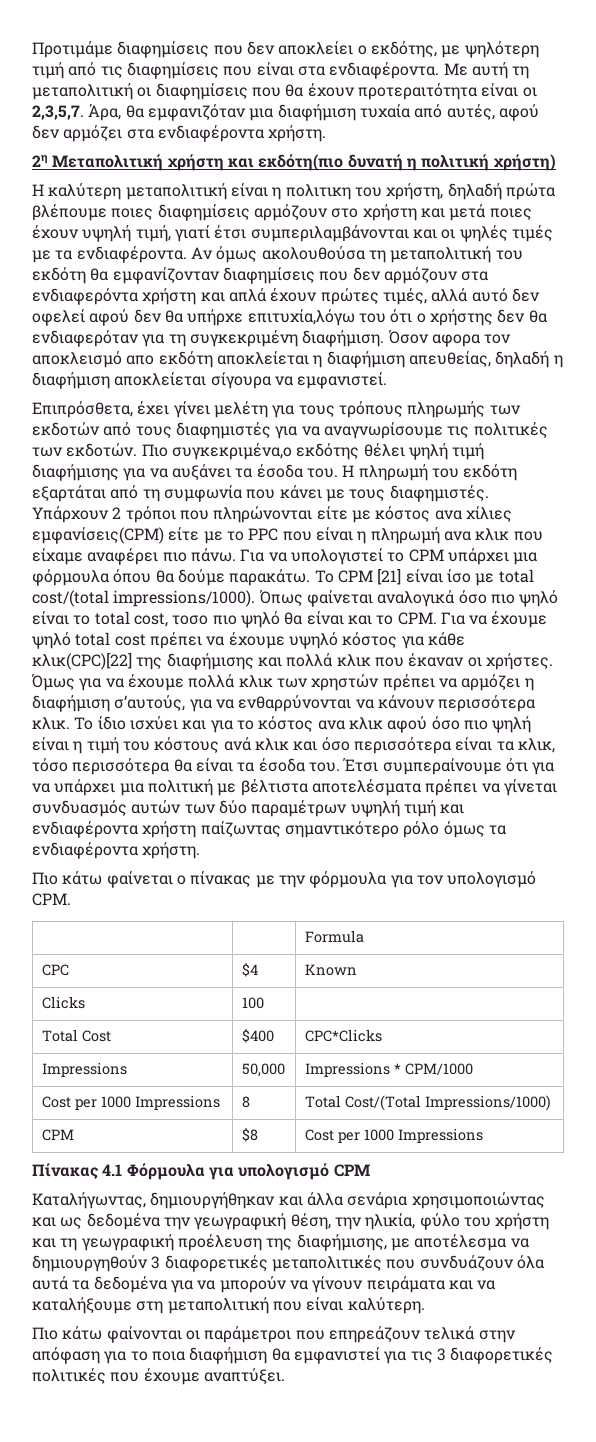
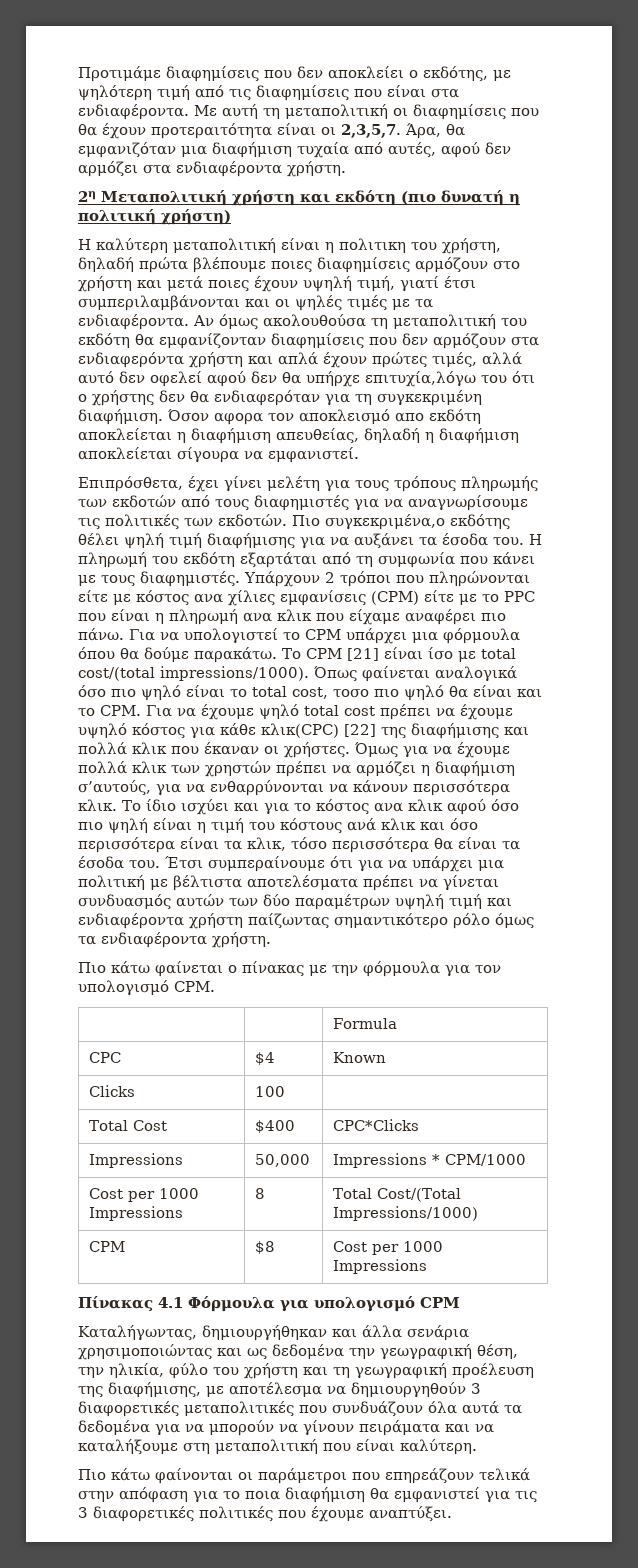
[258,154,344,171] εκδότη(πιο -> [335,190,436,206] εκδότη (πιο
[32,527,164,544] εμφανίσεις(CPM) -> [280,590,419,606] εμφανίσεις (CPM)
[32,653,132,670] κλικ(CPC)[22] -> [261,723,376,738] κλικ(CPC) [22]

